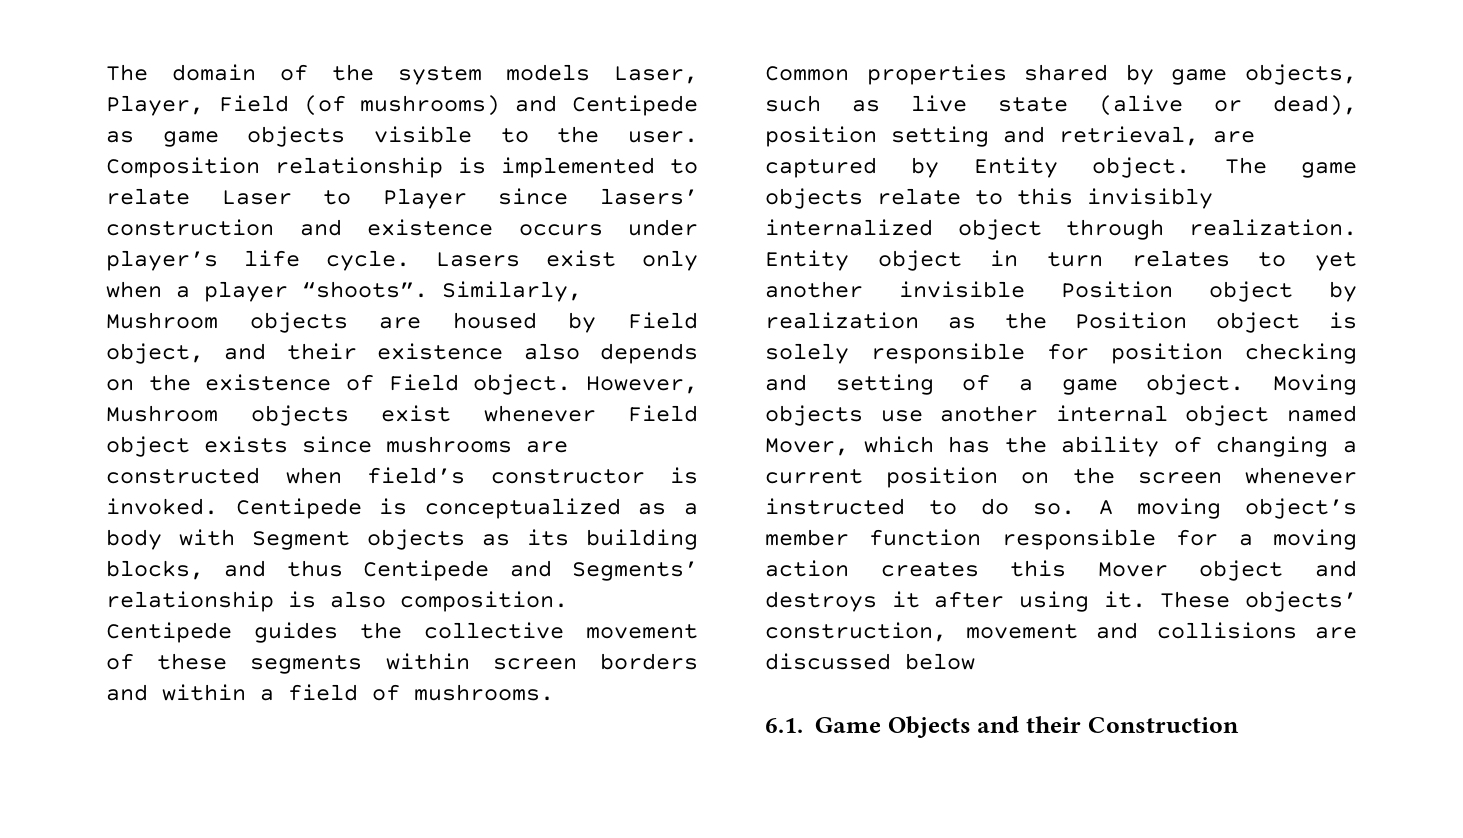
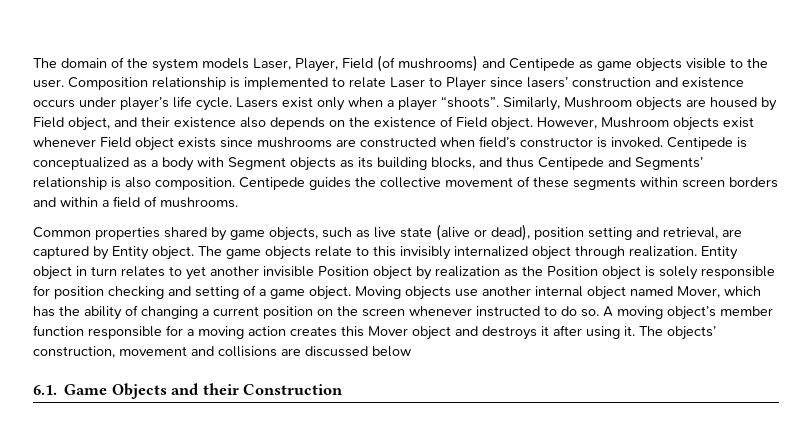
[1160,591,1231,608] These -> [639,326,663,336] The

